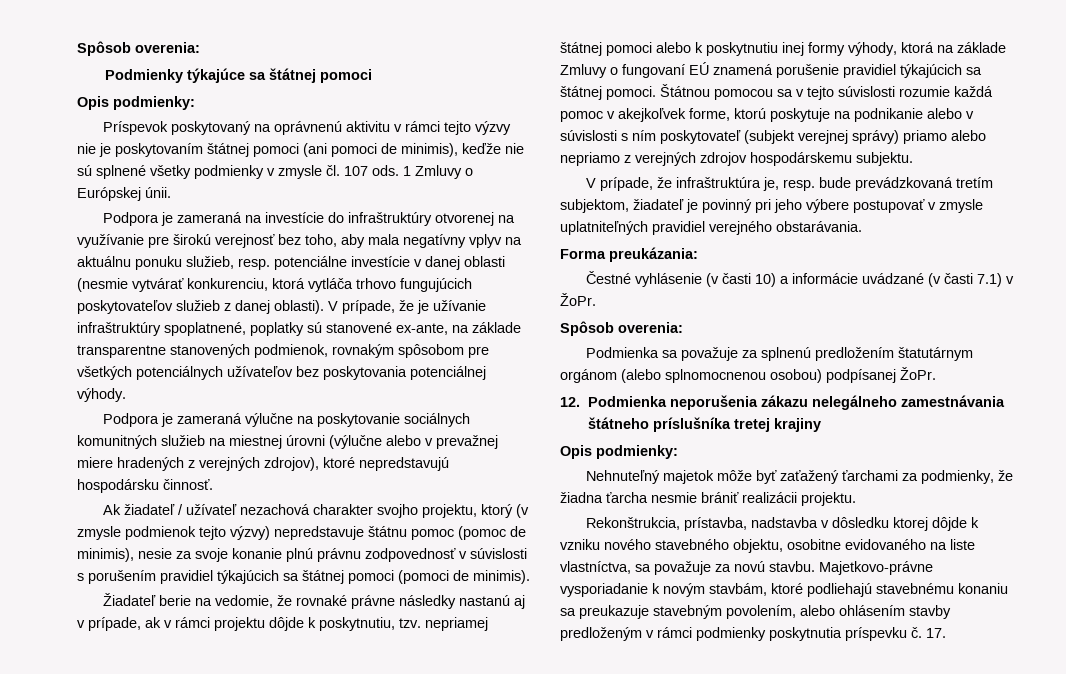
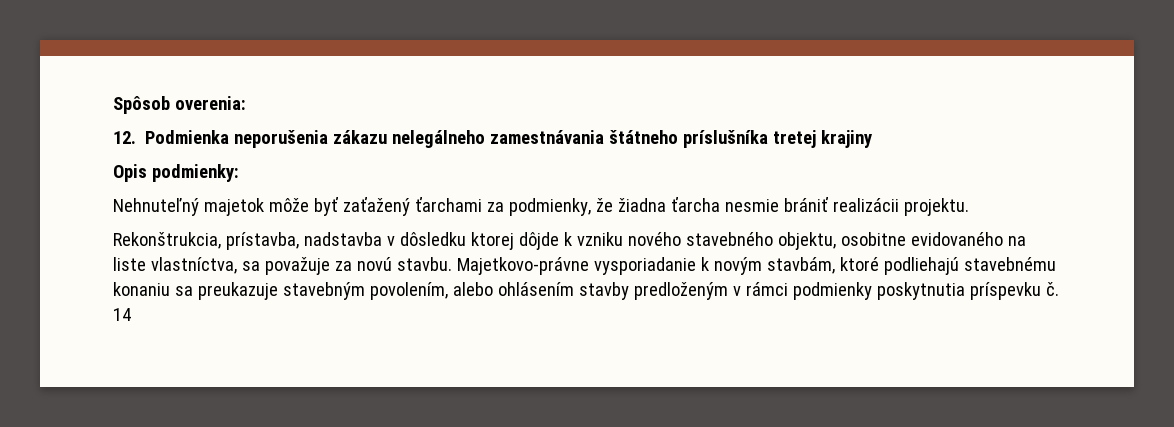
[77,41,200,56] [105,68,373,83] [77,96,195,110] [102,121,511,135] [77,143,524,157] [77,165,473,179] [77,187,171,201] [102,212,515,226] [77,234,522,248] [77,256,505,270] [77,278,472,292] [77,300,486,314] [77,322,521,336] [77,344,489,358] [77,366,486,380] [77,388,126,402] [102,413,470,427] [77,435,498,449] [77,457,449,471] [77,479,213,493] [102,504,529,518] [77,526,526,540] [77,548,527,562] [77,570,530,584] [102,593,525,609] [77,617,488,631] [560,42,1006,56] [560,62,982,78] [560,84,993,100] [560,108,974,122] [560,130,986,144] [560,152,913,166] [585,177,993,191] [560,199,983,213] [560,221,862,235] [560,247,698,262] [585,271,1014,287] [560,293,596,306] [560,321,683,336] [585,347,973,361] [560,367,936,383] Spôsob overenia: // Podmienky týkajúce sa štátnej pomoci // Opis podmienky: // Príspevok poskytovaný na oprávnenú aktivitu v rámci tejto výzvy nie je poskytovaním štátnej pomoci (ani pomoci de minimis), keďže nie sú splnené všetky podmienky v zmysle čl. 107 ods. 1 Zmluvy o Európskej únii. // Podpora je zameraná na investície do infraštruktúry otvorenej na využívanie pre širokú verejnosť bez toho, aby mala negatívny vplyv na aktuálnu ponuku služieb, resp. potenciálne investície v danej oblasti (nesmie vytvárať konkurenciu, ktorá vytláča trhovo fungujúcich poskytovateľov služieb z danej oblasti). V prípade, že je užívanie infraštruktúry spoplatnené, poplatky sú stanovené ex-ante, na základe transparentne stanovených podmienok, rovnakým spôsobom pre všetkých potenciálnych užívateľov bez poskytovania potenciálnej výhody. // Podpora je zameraná výlučne na poskytovanie sociálnych komunitných služieb na miestnej úrovni (výlučne alebo v prevažnej miere hradených z verejných zdrojov), ktoré nepredstavujú hospodársku činnosť. // Ak žiadateľ / užívateľ nezachová charakter svojho projektu, ktorý (v zmysle podmienok tejto výzvy) nepredstavuje štátnu pomoc (pomoc de minimis), nesie za svoje konanie plnú právnu zodpovednosť v súvislosti s porušením pravidiel týkajúcich sa štátnej pomoci (pomoci de minimis). // Žiadateľ berie na vedomie, že rovnaké právne následky nastanú aj v prípade, ak v rámci projektu dôjde k poskytnutiu, tzv. nepriamej štátnej pomoci alebo k poskytnutiu inej formy výhody, ktorá na základe Zmluvy o fungovaní EÚ znamená porušenie pravidiel týkajúcich sa štátnej pomoci. Štátnou pomocou sa v tejto súvislosti rozumie každá pomoc v akejkoľvek forme, ktorú poskytuje na podnikanie alebo v súvislosti s ním poskytovateľ (subjekt verejnej správy) priamo alebo nepriamo z verejných zdrojov hospodárskemu subjektu. // V prípade, že infraštruktúra je, resp. bude prevádzkovaná tretím subjektom, žiadateľ je povinný pri jeho výbere postupovať v zmysle uplatniteľných pravidiel verejného obstarávania. // Forma preukázania: // Čestné vyhlásenie (v časti 10) a informácie uvádzané (v časti 7.1) v ŽoPr. // Spôsob overenia: // Podmienka sa považuje za splnenú predložením štatutárnym orgánom (alebo splnomocnenou osobou) podpísanej ŽoPr. -> [113,96,246,114] Spôsob overenia:
[926,628,946,638] 17. -> [113,308,131,321] 14

